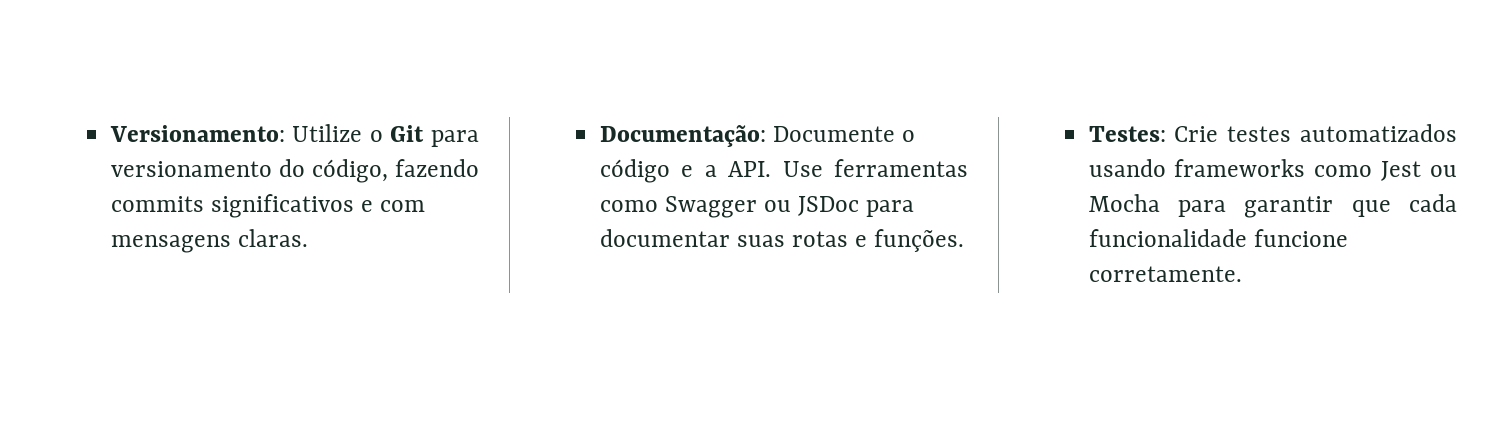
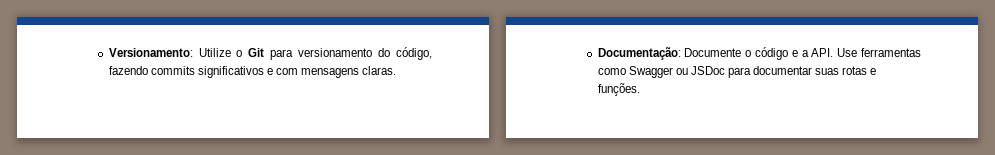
[1088,124,1457,142] [1088,159,1457,181] [1088,194,1457,218] [1088,229,1348,247] [1088,266,1242,282] // Testes: Crie testes automatizados usando frameworks como Jest ou Mocha para garantir que cada funcionalidade funcione corretamente. -> (640, 89) none

